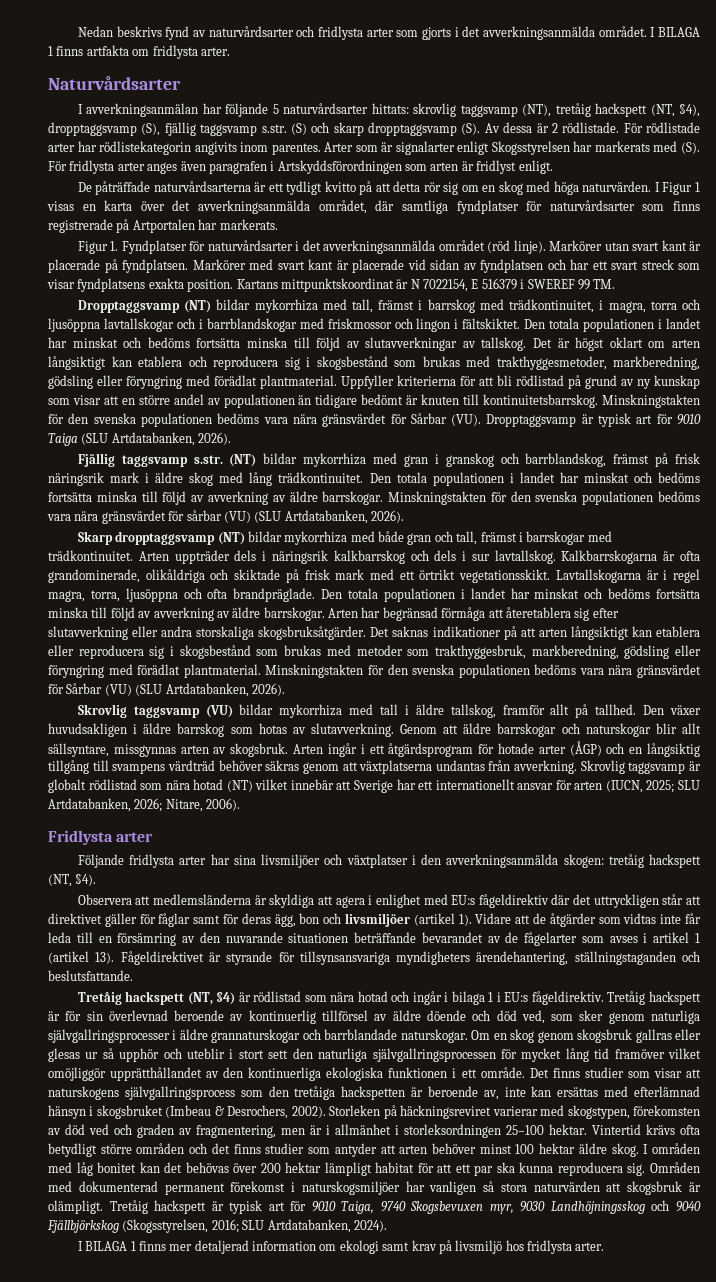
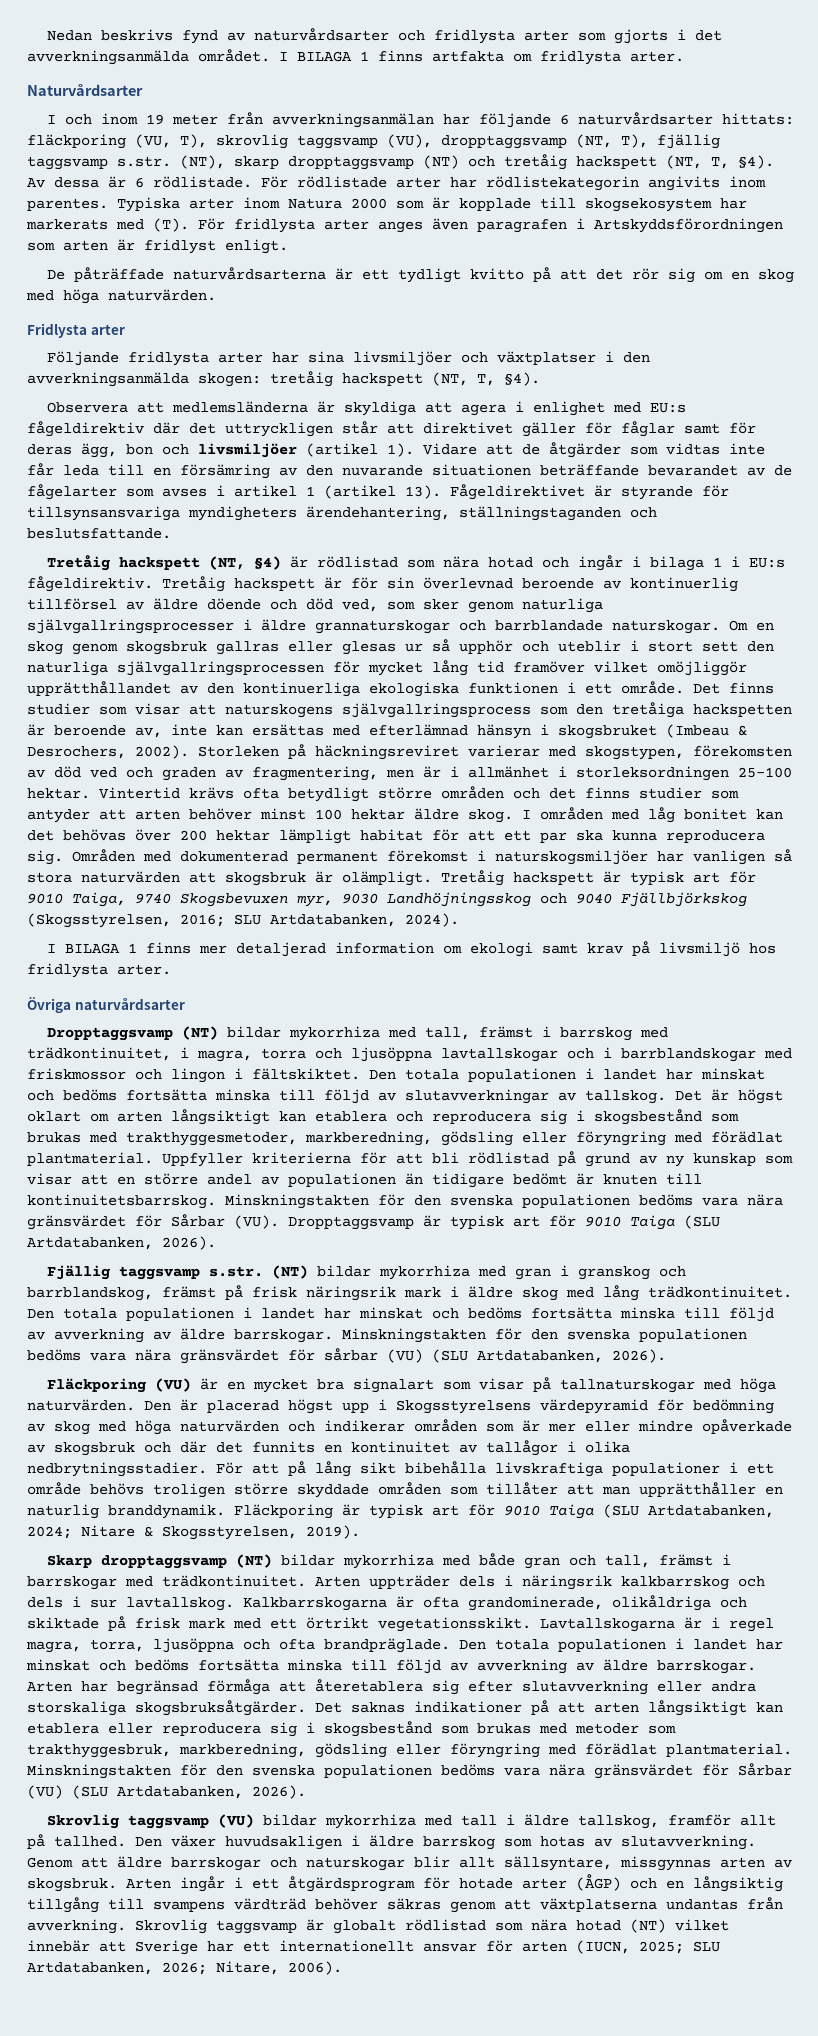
(83, 109) none -> [65,112,264,125] och inom 19 meter från
[272,104,279,114] 5 -> [560,114,570,125] 6
[413,103,700,117] [48,122,481,136] skrovlig taggsvamp (NT), tretåig hackspett (NT, §4), dropptaggsvamp (S), fjällig taggsvamp s.str. (S) och skarp dropptaggsvamp (S). -> [27,134,720,149] [27,154,774,170] fläckporing (VU, T), skrovlig taggsvamp (VU), dropptaggsvamp (NT, T), fjällig taggsvamp s.str. (NT), skarp dropptaggsvamp (NT) och tretåig hackspett (NT, T, §4).
[551,123,558,133] 2 -> [135,177,144,188] 6
[324,141,570,155] Arter som är signalarter enligt Skogsstyrelsen -> [117,197,712,212] Typiska arter inom Natura 2000 som är kopplade till skogsekosystem
[681,142,700,154] (S). -> [153,218,189,232] (T).
[393,181,421,192] detta -> [596,269,624,280] det
[654,182,701,195] [47,200,701,214] [48,219,278,233] [77,240,701,254] [48,259,700,273] [47,278,616,292] [77,299,700,313] [48,318,701,332] [48,337,700,351] [48,356,700,370] [48,375,700,389] [48,394,700,408] [48,413,701,427] [48,432,232,446] [77,453,701,467] [48,472,700,486] [48,491,700,505] [47,510,404,524] [77,531,612,545] [48,550,701,564] [48,569,700,583] [48,588,701,602] [48,607,619,621] [48,626,701,640] [48,645,701,659] [48,664,702,678] [48,683,285,697] [77,704,701,718] [48,723,701,737] [48,741,700,757] [48,760,701,774] [48,779,700,793] [48,798,241,812] I Figur 1 visas en karta över det avverkningsanmälda området, där samtliga fyndplatser för naturvårdsarter som finns registrerade på Artportalen har markerats. // Figur 1. Fyndplatser för naturvårdsarter i det avverkningsanmälda området (röd linje). Markörer utan svart kant är placerade på fyndplatsen. Markörer med svart kant är placerade vid sidan av fyndplatsen och har ett svart streck som visar fyndplatsens exakta position. Kartans mittpunktskoordinat är N 7022154, E 516379 i SWEREF 99 TM. // Dropptaggsvamp (NT) bildar mykorrhiza med tall, främst i barrskog med trädkontinuitet, i magra, torra och ljusöppna lavtallskogar och i barrblandskogar med friskmossor och lingon i fältskiktet. Den totala populationen i landet har minskat och bedöms fortsätta minska till följd av slutavverkningar av tallskog. Det är högst oklart om arten långsiktigt kan etablera och reproducera sig i skogsbestånd som brukas med trakthyggesmetoder, markberedning, gödsling eller föryngring med förädlat plantmaterial. Uppfyller kriterierna för att bli rödlistad på grund av ny kunskap som visar att en större andel av populationen än tidigare bedömt är knuten till kontinuitetsbarrskog. Minskningstakten för den svenska populationen bedöms vara nära gränsvärdet för Sårbar (VU). Dropptaggsvamp är typisk art för 9010 Taiga (SLU Artdatabanken, 2026). // Fjällig taggsvamp s.str. (NT) bildar mykorrhiza med gran i granskog och barrblandskog, främst på frisk näringsrik mark i äldre skog med lång trädkontinuitet. Den totala populationen i landet har minskat och bedöms fortsätta minska till följd av avverkning av äldre barrskogar. Minskningstakten för den svenska populationen bedöms vara nära gränsvärdet för sårbar (VU) (SLU Artdatabanken, 2026). // Skarp dropptaggsvamp (NT) bildar mykorrhiza med både gran och tall, främst i barrskogar med trädkontinuitet. Arten uppträder dels i näringsrik kalkbarrskog och dels i sur lavtallskog. Kalkbarrskogarna är ofta grandominerade, olikåldriga och skiktade på frisk mark med ett örtrikt vegetationsskikt. Lavtallskogarna är i regel magra, torra, ljusöppna och ofta brandpräglade. Den totala populationen i landet har minskat och bedöms fortsätta minska till följd av avverkning av äldre barrskogar. Arten har begränsad förmåga att återetablera sig efter slutavverkning eller andra storskaliga skogsbruksåtgärder. Det saknas indikationer på att arten långsiktigt kan etablera eller reproducera sig i skogsbestånd som brukas med metoder som trakthyggesbruk, markberedning, gödsling eller föryngring med förädlat plantmaterial. Minskningstakten för den svenska populationen bedöms vara nära gränsvärdet för Sårbar (VU) (SLU Artdatabanken, 2026). // Skrovlig taggsvamp (VU) bildar mykorrhiza med tall i äldre tallskog, framför allt på tallhed. Den växer huvudsakligen i äldre barrskog som hotas av slutavverkning. Genom att äldre barrskogar och naturskogar blir allt sällsyntare, missgynnas arten av skogsbruk. Arten ingår i ett åtgärdsprogram för hotade arter (ÅGP) och en långsiktig tillgång till svampens värdträd behöver säkras genom att växtplatserna undantas från avverkning. Skrovlig taggsvamp är globalt rödlistad som nära hotad (NT) vilket innebär att Sverige har ett internationellt ansvar för arten (IUCN, 2025; SLU Artdatabanken, 2026; Nitare, 2006). -> (216, 295) none
(72, 880) none -> [477,374,495,386] T,
(605, 1246) none -> [27,997,185,1013] [47,1026,669,1041] [27,1047,792,1062] [27,1068,765,1083] [27,1089,783,1104] [27,1109,739,1125] [27,1131,783,1146] [27,1151,793,1167] [27,1173,702,1188] [27,1194,783,1209] [27,1214,720,1230] [27,1236,216,1250] [47,1265,687,1280] [27,1285,792,1301] [27,1307,774,1322] [27,1328,747,1343] [27,1348,666,1364] [47,1377,777,1393] [27,1399,774,1414] [27,1419,792,1435] [27,1440,630,1456] [27,1461,774,1477] [27,1482,783,1498] [27,1504,774,1519] [27,1525,360,1540] [47,1553,732,1569] [27,1575,765,1590] [27,1595,747,1611] [27,1616,774,1632] [26,1638,783,1653] [26,1659,756,1674] [27,1679,756,1695] [27,1700,783,1716] [27,1721,676,1737] [27,1743,792,1758] [27,1763,792,1779] [27,1785,306,1799] [47,1814,777,1829] [27,1834,756,1850] [27,1856,792,1871] [27,1874,783,1892] [27,1897,783,1913] [27,1919,729,1934] [27,1940,720,1955] [27,1961,342,1975] // Övriga naturvårdsarter // Dropptaggsvamp (NT) bildar mykorrhiza med tall, främst i barrskog med trädkontinuitet, i magra, torra och ljusöppna lavtallskogar och i barrblandskogar med friskmossor och lingon i fältskiktet. Den totala populationen i landet har minskat och bedöms fortsätta minska till följd av slutavverkningar av tallskog. Det är högst oklart om arten långsiktigt kan etablera och reproducera sig i skogsbestånd som brukas med trakthyggesmetoder, markberedning, gödsling eller föryngring med förädlat plantmaterial. Uppfyller kriterierna för att bli rödlistad på grund av ny kunskap som visar att en större andel av populationen än tidigare bedömt är knuten till kontinuitetsbarrskog. Minskningstakten för den svenska populationen bedöms vara nära gränsvärdet för Sårbar (VU). Dropptaggsvamp är typisk art för 9010 Taiga (SLU Artdatabanken, 2026). // Fjällig taggsvamp s.str. (NT) bildar mykorrhiza med gran i granskog och barrblandskog, främst på frisk näringsrik mark i äldre skog med lång trädkontinuitet. Den totala populationen i landet har minskat och bedöms fortsätta minska till följd av avverkning av äldre barrskogar. Minskningstakten för den svenska populationen bedöms vara nära gränsvärdet för sårbar (VU) (SLU Artdatabanken, 2026). // Fläckporing (VU) är en mycket bra signalart som visar på tallnaturskogar med höga naturvärden. Den är placerad högst upp i Skogsstyrelsens värdepyramid för bedömning av skog med höga naturvärden och indikerar områden som är mer eller mindre opåverkade av skogsbruk och där det funnits en kontinuitet av tallågor i olika nedbrytningsstadier. För att på lång sikt bibehålla livskraftiga populationer i ett område behövs troligen större skyddade områden som tillåter att man upprätthåller en naturlig branddynamik. Fläckporing är typisk art för 9010 Taiga (SLU Artdatabanken, 2024; Nitare & Skogsstyrelsen, 2019). // Skarp dropptaggsvamp (NT) bildar mykorrhiza med både gran och tall, främst i barrskogar med trädkontinuitet. Arten uppträder dels i näringsrik kalkbarrskog och dels i sur lavtallskog. Kalkbarrskogarna är ofta grandominerade, olikåldriga och skiktade på frisk mark med ett örtrikt vegetationsskikt. Lavtallskogarna är i regel magra, torra, ljusöppna och ofta brandpräglade. Den totala populationen i landet har minskat och bedöms fortsätta minska till följd av avverkning av äldre barrskogar. Arten har begränsad förmåga att återetablera sig efter slutavverkning eller andra storskaliga skogsbruksåtgärder. Det saknas indikationer på att arten långsiktigt kan etablera eller reproducera sig i skogsbestånd som brukas med metoder som trakthyggesbruk, markberedning, gödsling eller föryngring med förädlat plantmaterial. Minskningstakten för den svenska populationen bedöms vara nära gränsvärdet för Sårbar (VU) (SLU Artdatabanken, 2026). // Skrovlig taggsvamp (VU) bildar mykorrhiza med tall i äldre tallskog, framför allt på tallhed. Den växer huvudsakligen i äldre barrskog som hotas av slutavverkning. Genom att äldre barrskogar och naturskogar blir allt sällsyntare, missgynnas arten av skogsbruk. Arten ingår i ett åtgärdsprogram för hotade arter (ÅGP) och en långsiktig tillgång till svampens värdträd behöver säkras genom att växtplatserna undantas från avverkning. Skrovlig taggsvamp är globalt rödlistad som nära hotad (NT) vilket innebär att Sverige har ett internationellt ansvar för arten (IUCN, 2025; SLU Artdatabanken, 2026; Nitare, 2006).

